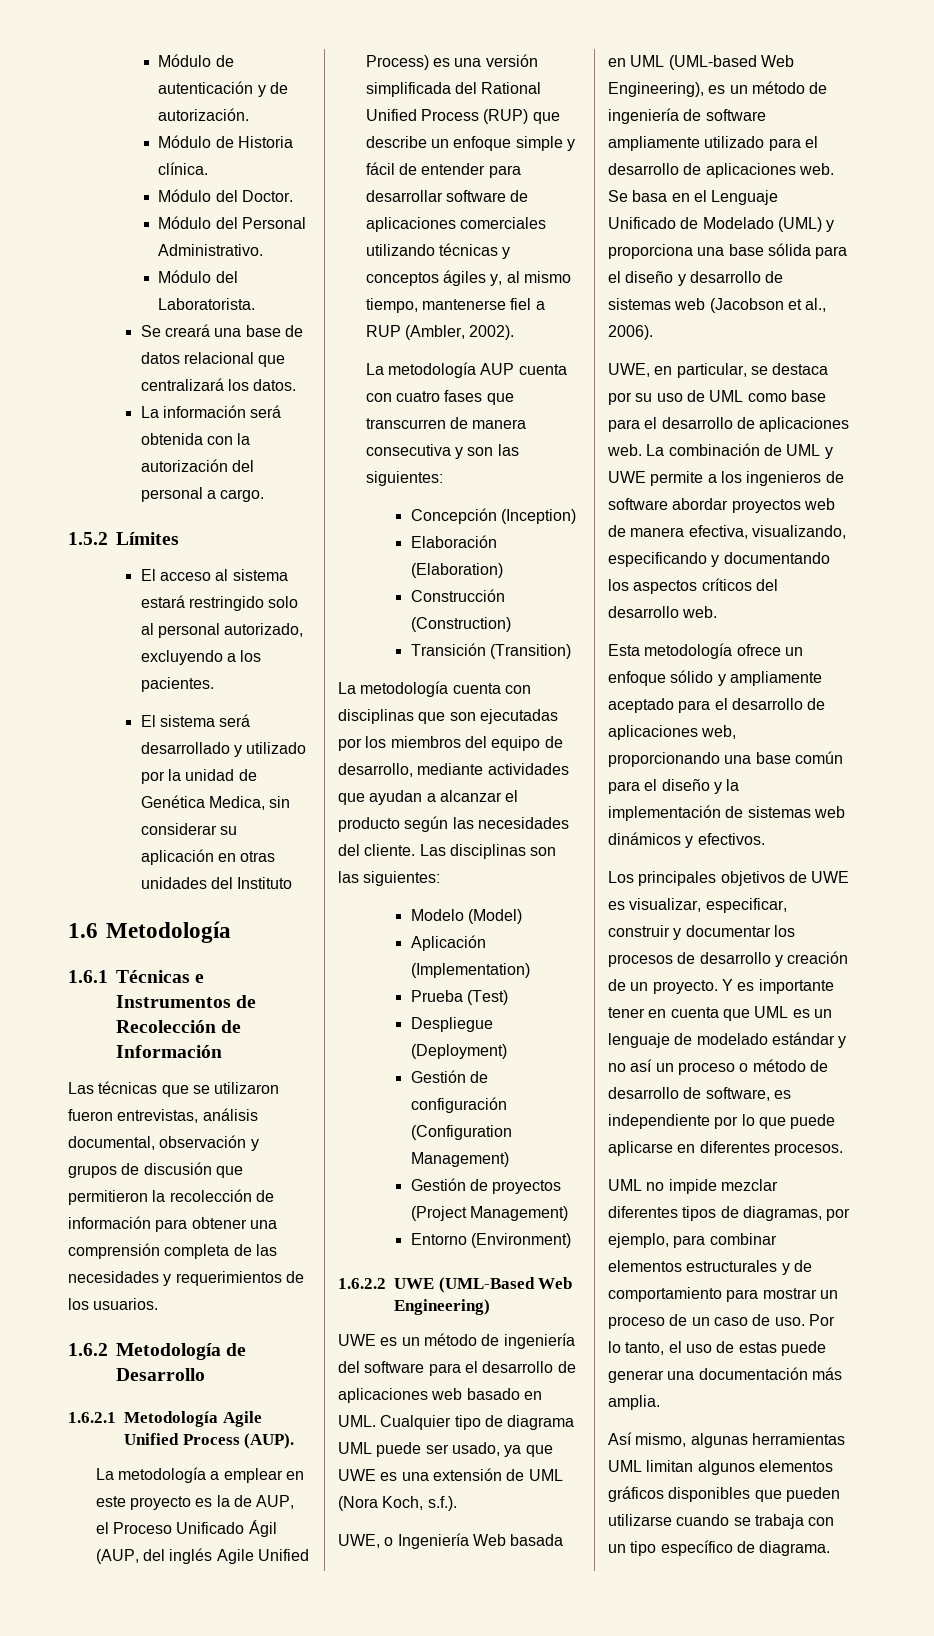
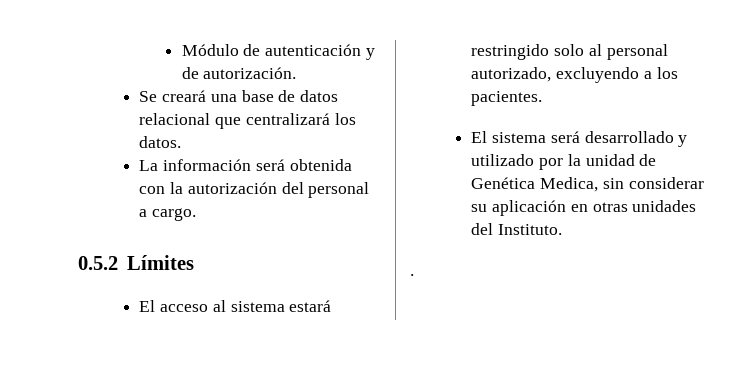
[158,135,293,148] [158,162,209,175] [158,189,293,202] [158,216,306,229] [158,244,264,256] [158,270,238,283] [158,298,256,310] // Módulo de Historia clínica. // Módulo del Doctor. // Módulo del Personal Administrativo. // Módulo del Laboratorista. -> (297, 73) none
[68,532,108,545] 1.5.2 -> [78,256,118,270] 0.5.2
[237,877,293,889] [68,921,231,943] [68,970,205,983] [116,995,257,1008] [116,1020,242,1033] [116,1045,222,1058] [68,1081,280,1097] [68,1108,258,1123] [68,1135,259,1151] [68,1162,243,1178] [68,1189,274,1205] [68,1216,277,1232] [68,1243,277,1259] [68,1271,304,1286] [68,1298,159,1310] [68,1343,247,1360] [116,1368,205,1381] [68,1411,262,1427] [124,1433,295,1449] [95,1467,304,1483] [95,1495,295,1510] [95,1520,277,1537] [95,1548,309,1564] [365,54,538,70] [365,82,542,97] [365,109,560,124] [365,136,575,151] [365,162,521,178] [365,190,529,202] [365,217,546,232] [365,243,511,259] [365,270,571,286] [365,298,545,313] [365,325,515,340] [365,362,567,378] [365,390,514,405] [365,417,527,429] [365,444,519,459] [365,471,443,486] [410,508,577,524] [410,535,497,548] [410,563,503,578] [410,589,505,602] [410,617,511,632] [410,643,572,659] [338,681,531,697] [338,709,558,724] [338,736,563,751] [338,763,569,777] [338,790,519,805] [338,816,569,832] [338,844,557,859] [338,871,441,886] [410,909,523,924] [410,935,486,951] [410,963,530,978] [410,990,509,1005] [410,1017,493,1032] [410,1044,507,1059] [410,1070,489,1083] [410,1097,507,1113] [410,1125,512,1140] [410,1152,509,1167] [410,1178,562,1194] [410,1206,569,1221] [410,1233,572,1248] [338,1277,573,1293] [394,1299,490,1315] [338,1333,575,1349] [338,1361,576,1376] [338,1388,542,1403] [338,1415,575,1430] [338,1442,553,1457] [338,1468,563,1481] [338,1496,457,1511] [338,1533,564,1549] [608,55,794,70] [608,81,828,97] [608,108,766,124] [608,136,818,151] [608,163,834,178] [608,190,779,205] [608,217,835,232] [608,243,848,259] [608,271,784,286] [608,298,827,313] [608,325,653,340] [608,363,829,378] [608,390,826,405] [608,417,850,432] [607,443,833,459] [608,471,844,486] [608,498,835,513] [608,525,846,539] [608,552,830,567] [608,578,778,594] [608,606,718,618] [608,643,803,659] [608,670,822,686] [608,698,826,713] [608,725,737,740] [608,751,843,767] [608,779,740,794] [608,805,845,821] [608,832,765,848] [608,871,850,886] [608,898,787,913] [608,925,795,940] [608,951,849,967] [608,979,834,994] [608,1006,832,1021] [608,1032,847,1048] [608,1059,828,1075] [608,1087,791,1101] [608,1114,836,1129] [608,1141,843,1156] [608,1179,778,1194] [608,1206,851,1221] [608,1233,777,1248] [608,1260,812,1275] [608,1287,838,1302] [608,1314,835,1329] [608,1341,826,1356] [608,1367,842,1383] [608,1395,660,1410] [608,1432,845,1448] [608,1460,833,1475] [608,1486,840,1502] [608,1514,835,1529] [608,1540,831,1556] Instituto // 1.6 Metodología // 1.6.1 Técnicas e Instrumentos de Recolección de Información // Las técnicas que se utilizaron fueron entrevistas, análisis documental, observación y grupos de discusión que permitieron la recolección de información para obtener una comprensión completa de las necesidades y requerimientos de los usuarios. // 1.6.2 Metodología de Desarrollo // 1.6.2.1 Metodología Agile Unified Process (AUP). // La metodología a emplear en este proyecto es la de AUP, el Proceso Unificado Ágil (AUP, del inglés Agile Unified Process) es una versión simplificada del Rational Unified Process (RUP) que describe un enfoque simple y fácil de entender para desarrollar software de aplicaciones comerciales utilizando técnicas y conceptos ágiles y, al mismo tiempo, mantenerse fiel a RUP (Ambler, 2002). // La metodología AUP cuenta con cuatro fases que transcurren de manera consecutiva y son las siguientes: // Concepción (Inception) // Elaboración (Elaboration) // Construcción (Construction) // Transición (Transition) // La metodología cuenta con disciplinas que son ejecutadas por los miembros del equipo de desarrollo, mediante actividades que ayudan a alcanzar el producto según las necesidades del cliente. Las disciplinas son las siguientes: // Modelo (Model) // Aplicación (Implementation) // Prueba (Test) // Despliegue (Deployment) // Gestión de configuración (Configuration Management) // Gestión de proyectos (Project Management) // Entorno (Environment) // 1.6.2.2 UWE (UML-Based Web Engineering) // UWE es un método de ingeniería del software para el desarrollo de aplicaciones web basado en UML. Cualquier tipo de diagrama UML puede ser usado, ya que UWE es una extensión de UML (Nora Koch, s.f.). // UWE, o Ingeniería Web basada en UML (UML-based Web Engineering), es un método de ingeniería de software ampliamente utilizado para el desarrollo de aplicaciones web. Se basa en el Lenguaje Unificado de Modelado (UML) y proporciona una base sólida para el diseño y desarrollo de sistemas web (Jacobson et al., 2006). // UWE, en particular, se destaca por su uso de UML como base para el desarrollo de aplicaciones web. La combinación de UML y UWE permite a los ingenieros de software abordar proyectos web de manera efectiva, visualizando, especificando y documentando los aspectos críticos del desarrollo web. // Esta metodología ofrece un enfoque sólido y ampliamente aceptado para el desarrollo de aplicaciones web, proporcionando una base común para el diseño y la implementación de sistemas web dinámicos y efectivos. // Los principales objetivos de UWE es visualizar, especificar, construir y documentar los procesos de desarrollo y creación de un proyecto. Y es importante tener en cuenta que UML es un lenguaje de modelado estándar y no así un proceso o método de desarrollo de software, es independiente por lo que puede aplicarse en diferentes procesos. // UML no impide mezclar diferentes tipos de diagramas, por ejemplo, para combinar elementos estructurales y de comportamiento para mostrar un proceso de un caso de uso. Por lo tanto, el uso de estas puede generar una documentación más amplia. // Así mismo, algunas herramientas UML limitan algunos elementos gráficos disponibles que pueden utilizarse cuando se trabaja con un tipo específico de diagrama. -> [498,224,563,235] [410,274,414,276] Instituto. // .

